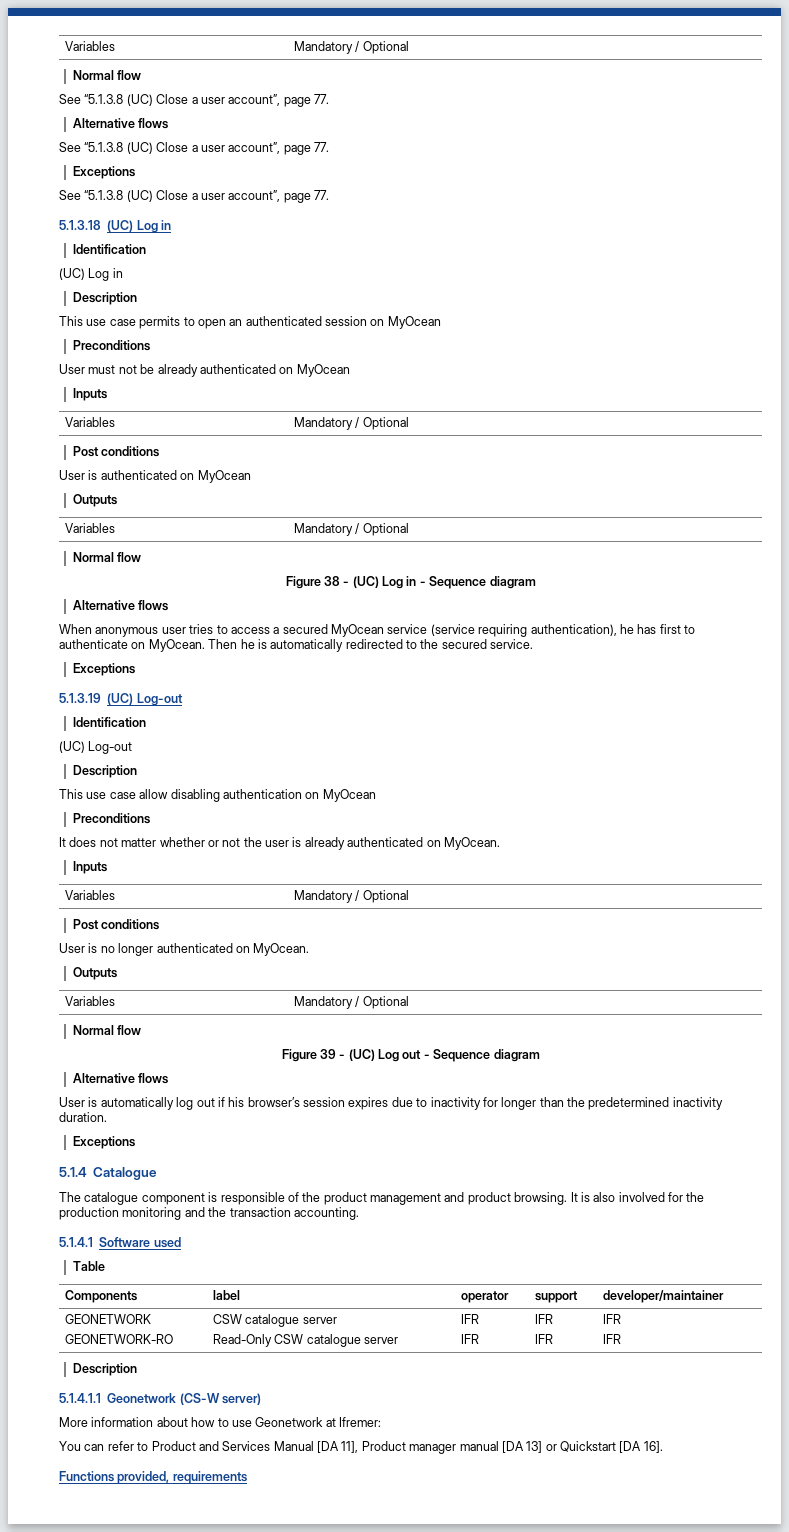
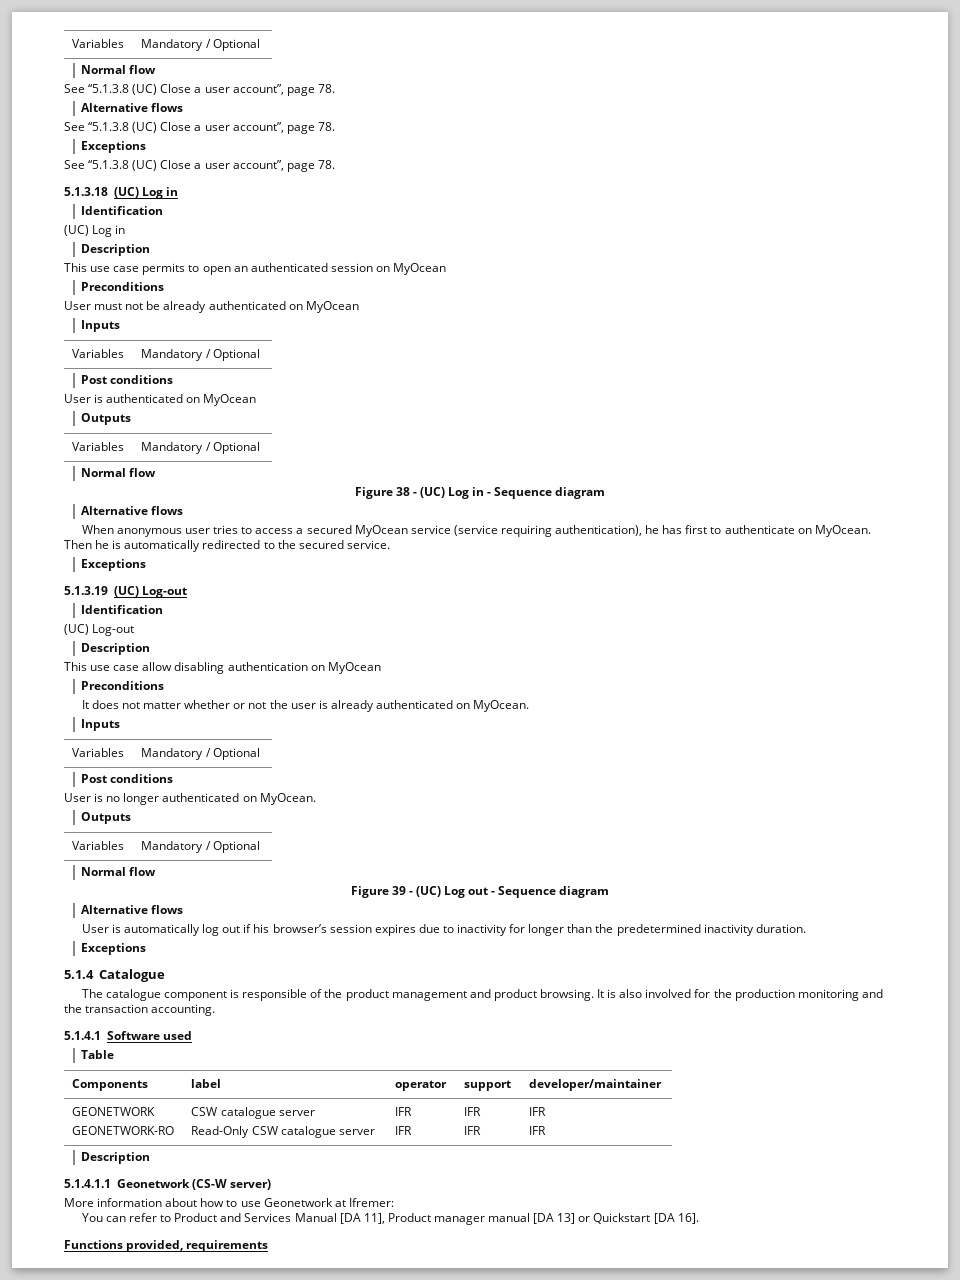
[314,94,329,104] 77. -> [317,84,335,93] 78.
[314,142,329,152] 77. -> [317,122,335,131] 78.
[314,190,329,200] 77. -> [317,160,335,169] 78.

